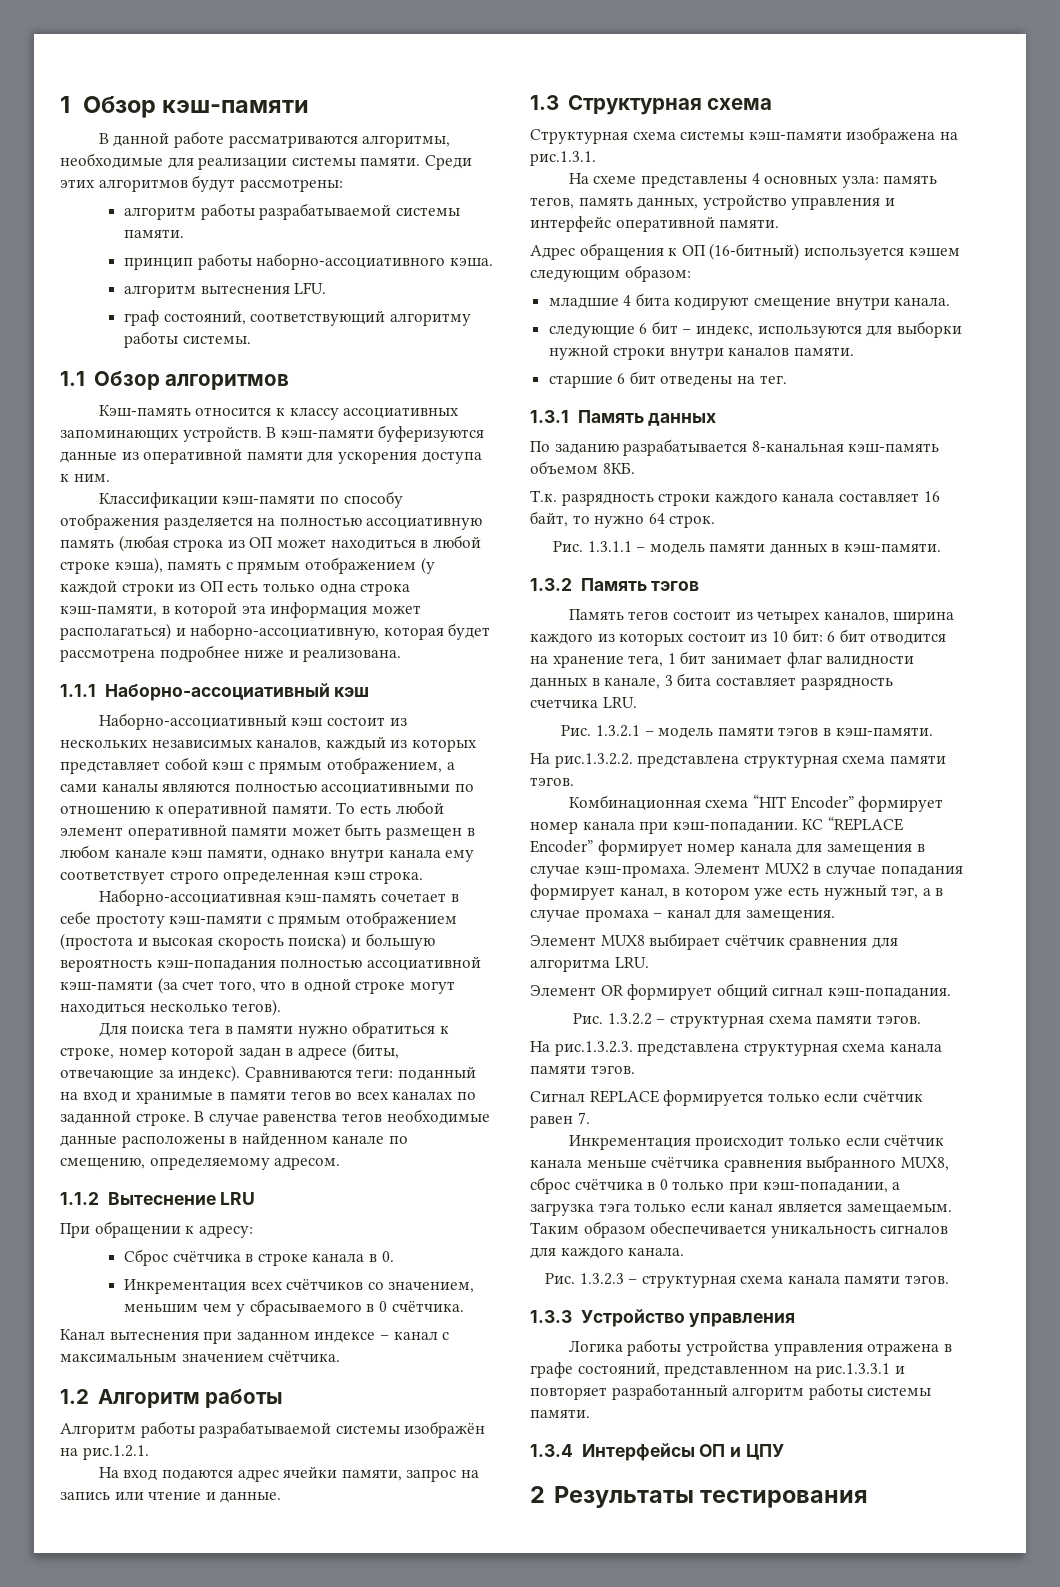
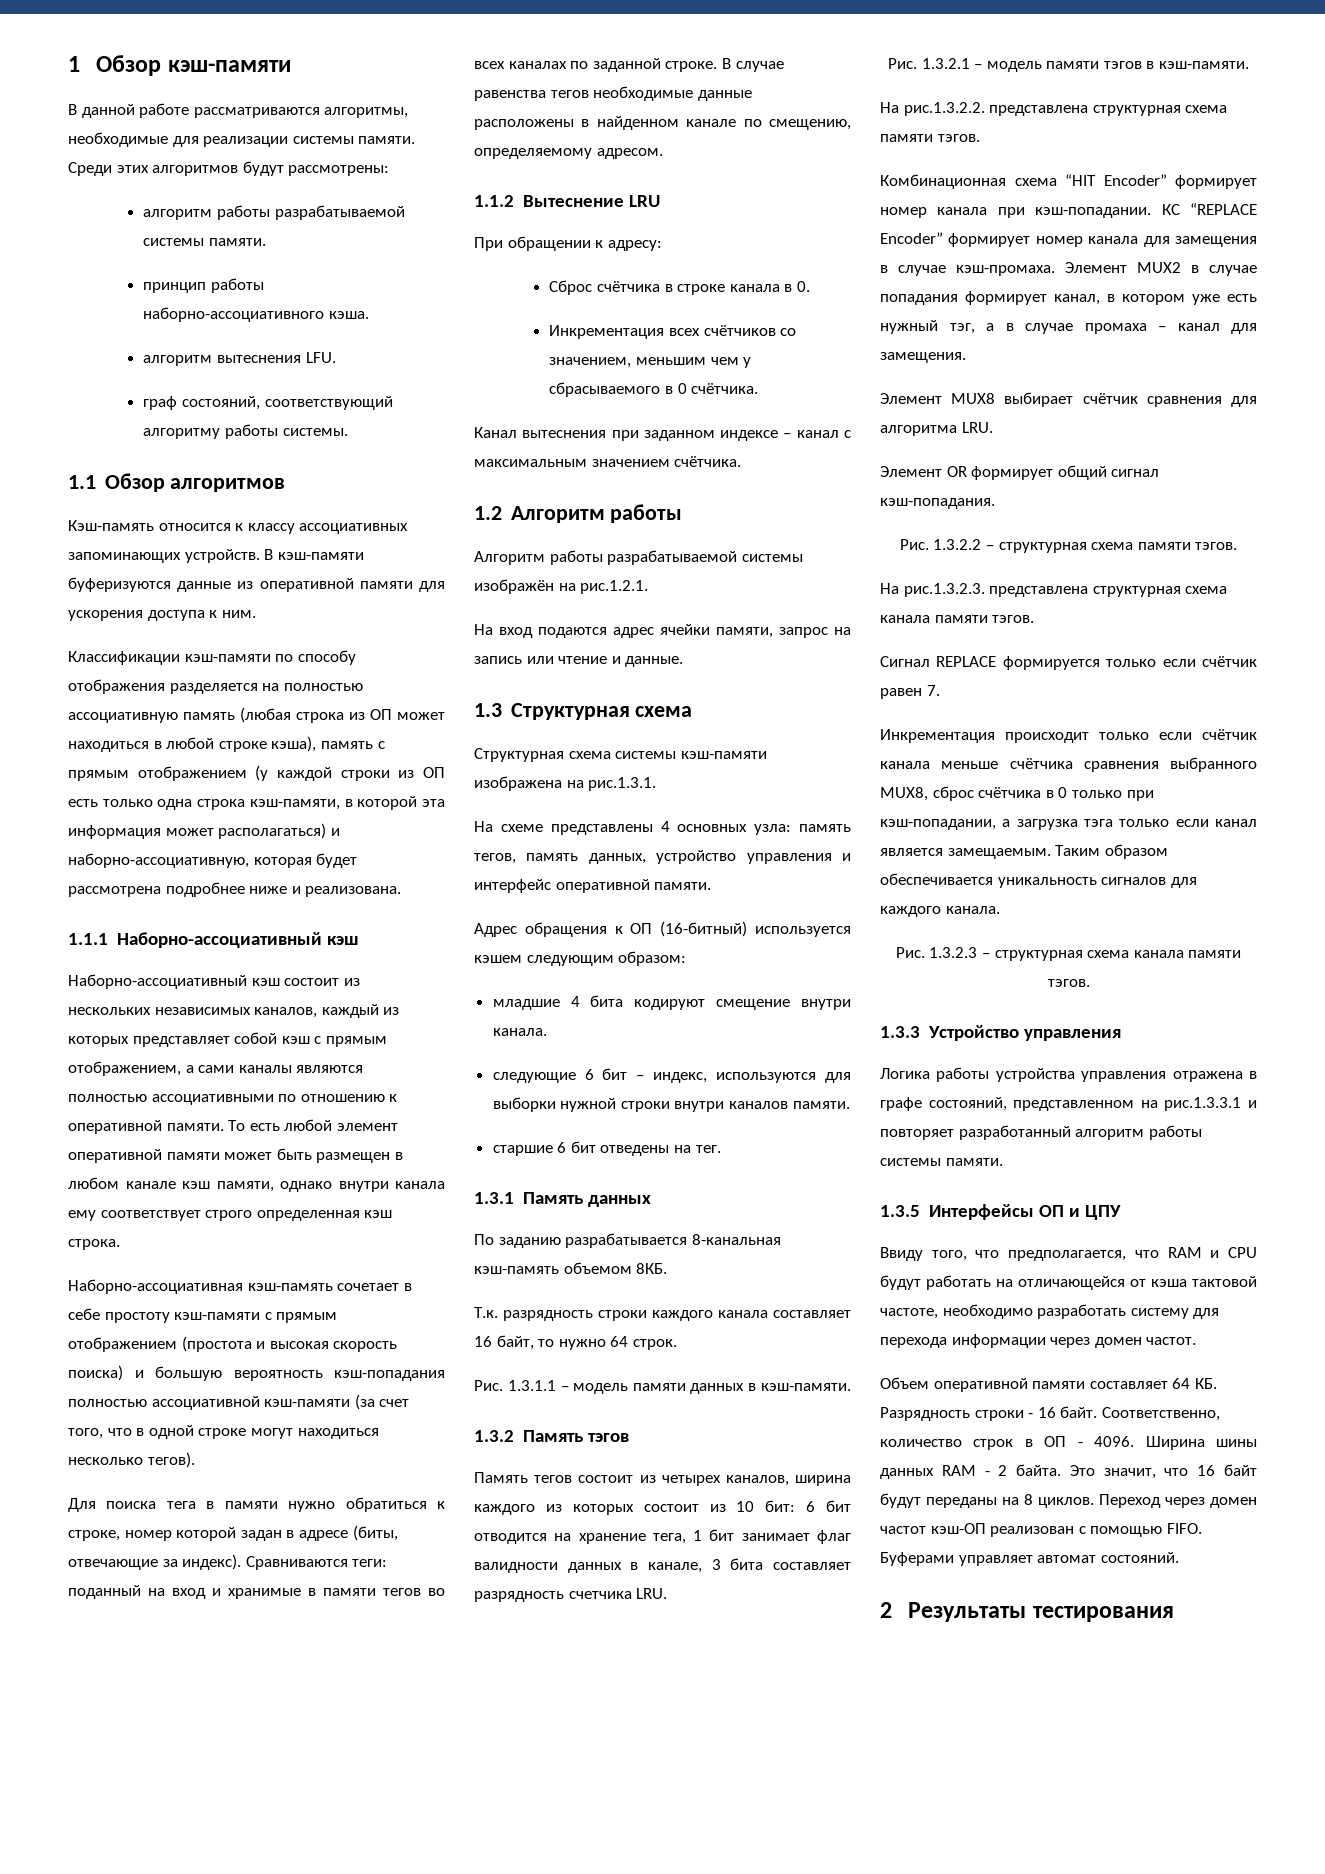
[530,1444,573,1457] 1.3.4 -> [880,1205,920,1217] 1.3.5
(784, 1452) none -> [880,1247,1257,1261] [880,1275,1257,1290] [880,1304,1220,1319] [880,1334,1197,1348] [880,1377,1217,1392] [880,1406,1220,1421] [880,1436,1257,1450] [880,1464,1257,1479] [880,1493,1257,1508] [880,1523,1202,1537] [880,1552,1179,1566] // Ввиду того, что предполагается, что RAM и CPU будут работать на отличающейся от кэша тактовой частоте, необходимо разработать систему для перехода информации через домен частот. // Объем оперативной памяти составляет 64 КБ. Разрядность строки - 16 байт. Соответственно, количество строк в ОП - 4096. Ширина шины данных RAM - 2 байта. Это значит, что 16 байт будут переданы на 8 циклов. Переход через домен частот кэш-ОП реализован с помощью FIFO. Буферами управляет автомат состояний.

